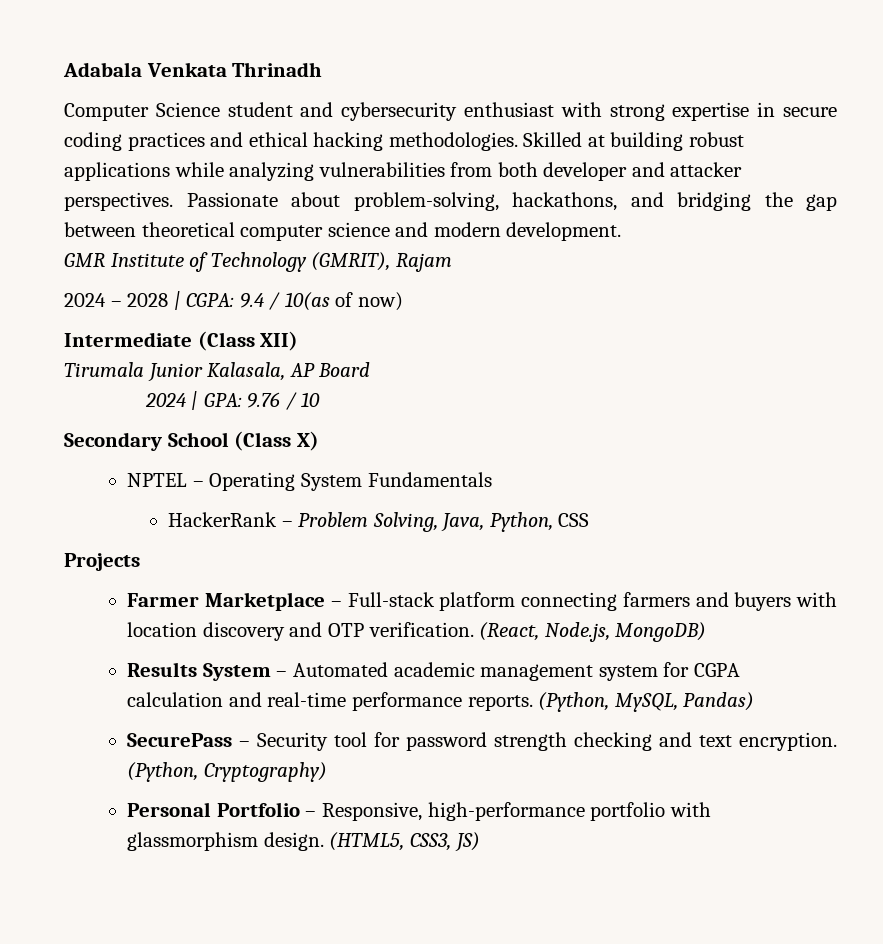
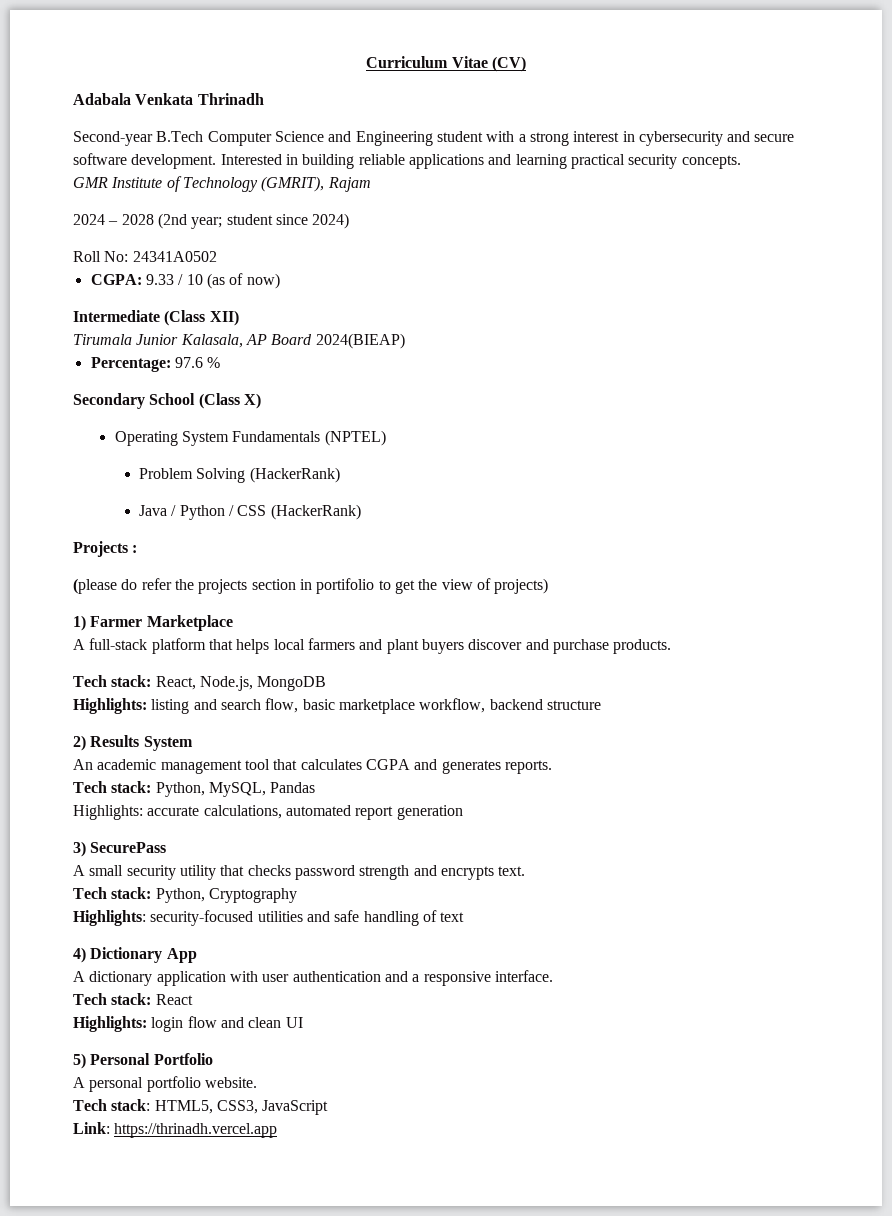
(63, 69) none -> [366,56,526,72] Curriculum Vitae (CV) //
[64,102,837,121] [64,132,744,151] [64,162,743,181] [64,192,837,211] [64,222,622,241] Computer Science student and cybersecurity enthusiast with strong expertise in secure coding practices and ethical hacking methodologies. Skilled at building robust applications while analyzing vulnerabilities from both developer and attacker perspectives. Passionate about problem-solving, hackathons, and bridging the gap between theoretical computer science and modern development. -> [73,131,795,146] [73,153,741,169] Second-year B.Tech Computer Science and Engineering student with a strong interest in cybersecurity and secure software development. Interested in building reliable applications and learning practical security concepts.
[173,291,330,311] | CGPA: 9.4 / 10(as -> [157,213,350,229] [73,251,217,262] [90,273,225,289] (2nd year; student since 2024) // Roll No: 24341A0502 // CGPA: 9.33 / 10 (as
[144,391,321,410] // 2024 | GPA: 9.76 / 10 -> [315,333,405,349] [90,357,221,372] 2024(BIEAP) // Percentage: 97.6 %
[127,473,204,487] NPTEL – -> (261, 401) none
[168,512,553,532] // HackerRank – Problem Solving, Java, Python, -> [324,430,386,446] [139,467,340,483] [139,505,234,520] (NPTEL) // Problem Solving (HackerRank) // Java / Python /
(590, 520) none -> [270,504,361,520] (HackerRank)
[127,592,837,611] [127,622,707,642] [127,662,740,681] [127,692,755,712] [127,732,837,751] [127,762,327,782] [127,802,711,821] [127,832,480,852] // Farmer Marketplace – Full-stack platform connecting farmers and buyers with location discovery and OTP verification. (React, Node.js, MongoDB) // Results System – Automated academic management system for CGPA calculation and real-time performance reports. (Python, MySQL, Pandas) // SecurePass – Security tool for password strength checking and text encryption. (Python, Cryptography) // Personal Portfolio – Responsive, high-performance portfolio with glassmorphism design. (HTML5, CSS3, JS) -> [132,545,138,553] [73,578,549,594] [73,615,233,631] [73,638,672,654] [73,675,327,691] [73,698,601,714] [73,735,193,751] [73,759,552,774] [73,781,316,797] [73,805,463,820] [73,841,167,857] [73,865,526,880] [73,887,297,903] [73,910,465,926] [73,947,197,963] [73,970,553,986] [73,993,193,1005] [73,1016,303,1032] [73,1053,213,1069] [73,1076,257,1092] [73,1099,329,1115] [73,1122,278,1138] : // (please do refer the projects section in portifolio to get the view of projects) // 1) Farmer Marketplace // A full-stack platform that helps local farmers and plant buyers discover and purchase products. // Tech stack: React, Node.js, MongoDB // Highlights: listing and search flow, basic marketplace workflow, backend structure // 2) Results System // An academic management tool that calculates CGPA and generates reports. // Tech stack: Python, MySQL, Pandas // Highlights: accurate calculations, automated report generation // 3) SecurePass // A small security utility that checks password strength and encrypts text. // Tech stack: Python, Cryptography // Highlights: security-focused utilities and safe handling of text // 4) Dictionary App // A dictionary application with user authentication and a responsive interface. // Tech stack: React // Highlights: login flow and clean UI // 5) Personal Portfolio // A personal portfolio website. // Tech stack: HTML5, CSS3, JavaScript // Link: https://thrinadh.vercel.app

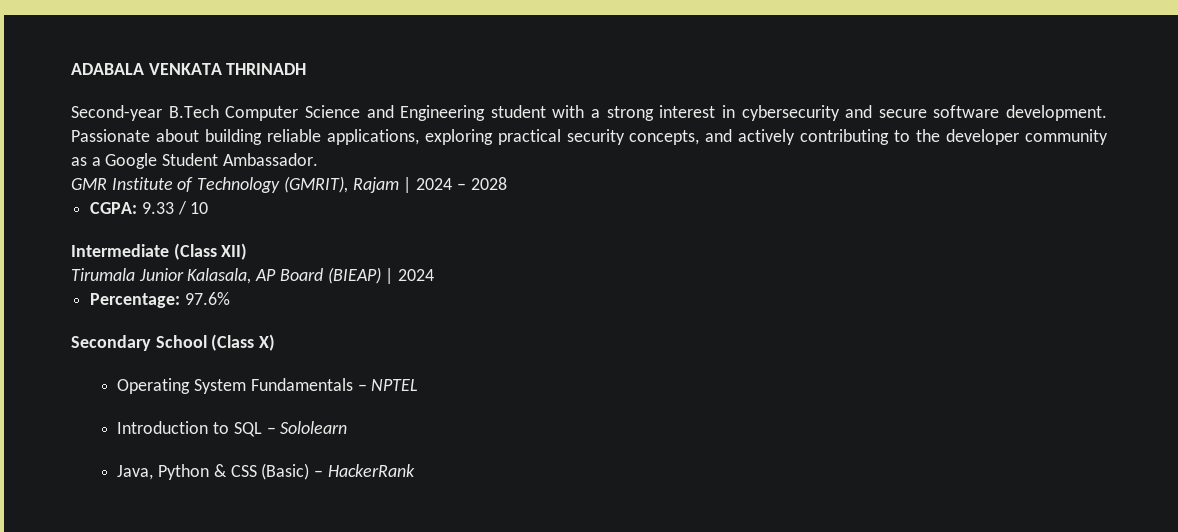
[366,56,526,72] [73,93,264,105] Curriculum Vitae (CV) // Adabala Venkata Thrinadh -> [71,63,307,75] ADABALA VENKATA THRINADH
[220,154,741,169] Interested in building reliable applications and learning practical security concepts. -> [71,129,1108,145] [71,153,318,169] Passionate about building reliable applications, exploring practical security concepts, and actively contributing to the developer community as a Google Student Ambassador.
(371, 184) // -> [403,177,412,193] |
[157,213,350,229] [73,251,217,262] (2nd year; student since 2024) // Roll No: 24341A0502 -> (507, 183) none
[206,273,280,289] (as of now) -> (209, 208) none
[315,333,405,349] 2024(BIEAP) -> [327,267,435,284] (BIEAP) | 2024
[174,357,221,368] 97.6 % -> [184,292,230,305] 97.6%
[324,430,386,446] [139,467,340,483] [139,504,361,520] [73,541,138,557] [73,578,549,594] [73,615,233,631] [73,638,672,654] [73,675,327,691] [73,698,601,714] [73,735,193,751] [73,759,552,774] [73,781,316,797] [73,805,463,820] [73,841,167,857] [73,865,526,880] [73,887,297,903] [73,910,465,926] [73,947,197,963] [73,970,553,986] [73,993,193,1005] [73,1016,303,1032] [73,1053,213,1069] [73,1076,257,1092] [73,1099,329,1115] [73,1122,278,1138] (NPTEL) // Problem Solving (HackerRank) // Java / Python / CSS (HackerRank) // Projects : // (please do refer the projects section in portifolio to get the view of projects) // 1) Farmer Marketplace // A full-stack platform that helps local farmers and plant buyers discover and purchase products. // Tech stack: React, Node.js, MongoDB // Highlights: listing and search flow, basic marketplace workflow, backend structure // 2) Results System // An academic management tool that calculates CGPA and generates reports. // Tech stack: Python, MySQL, Pandas // Highlights: accurate calculations, automated report generation // 3) SecurePass // A small security utility that checks password strength and encrypts text. // Tech stack: Python, Cryptography // Highlights: security-focused utilities and safe handling of text // 4) Dictionary App // A dictionary application with user authentication and a responsive interface. // Tech stack: React // Highlights: login flow and clean UI // 5) Personal Portfolio // A personal portfolio website. // Tech stack: HTML5, CSS3, JavaScript // Link: https://thrinadh.vercel.app -> [357,379,419,391] [117,421,348,437] [117,463,415,480] – NPTEL // Introduction to SQL – Sololearn // Java, Python & CSS (Basic) – HackerRank

